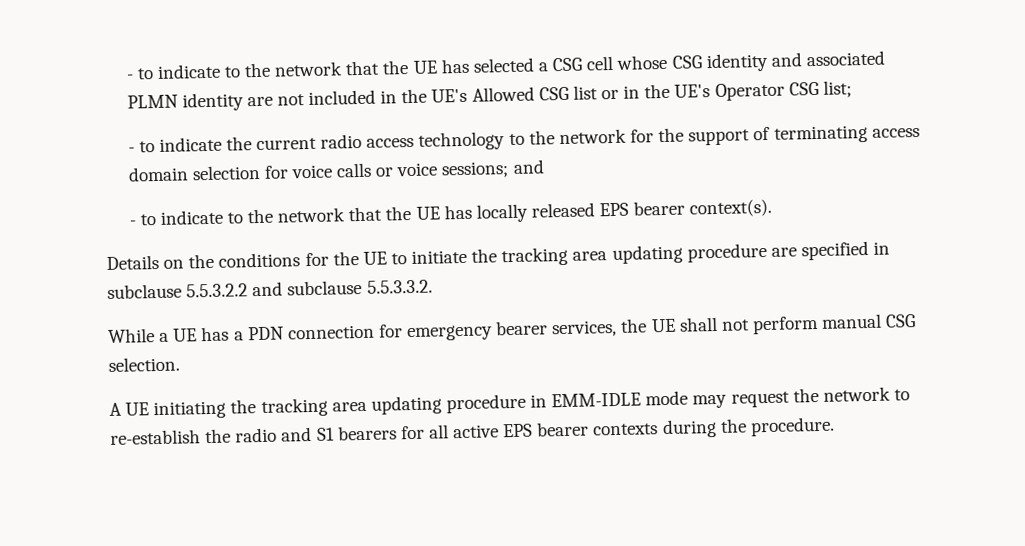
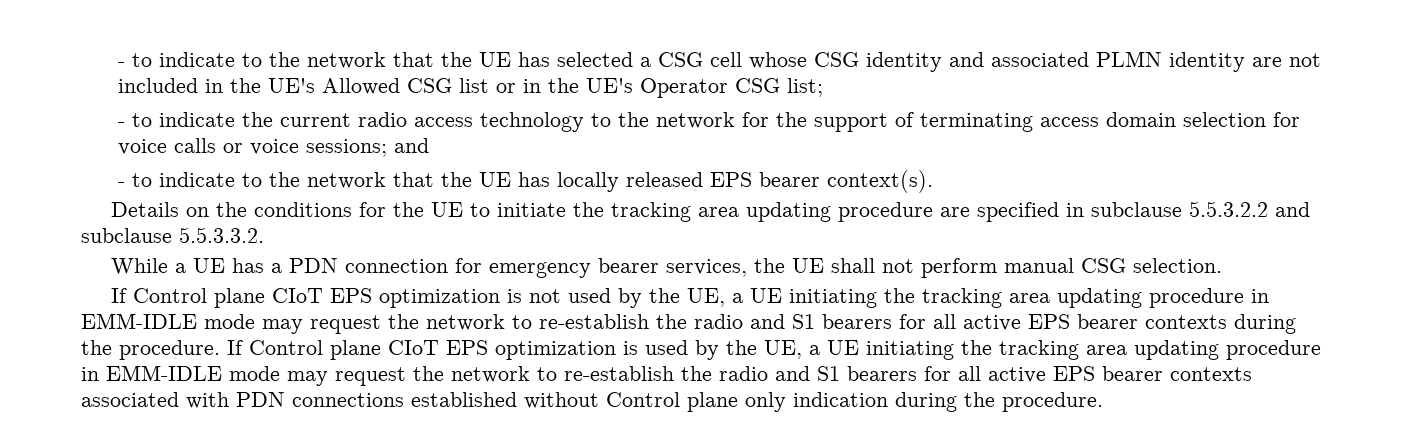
[109,402,122,416] A -> [111,288,744,308] If Control plane CIoT EPS optimization is not used by the UE, a
(835, 426) none -> [227,340,1321,360] [81,365,1252,386] [81,392,1103,412] If Control plane CIoT EPS optimization is used by the UE, a UE initiating the tracking area updating procedure in EMM-IDLE mode may request the network to re-establish the radio and S1 bearers for all active EPS bearer contexts associated with PDN connections established without Control plane only indication during the procedure.

